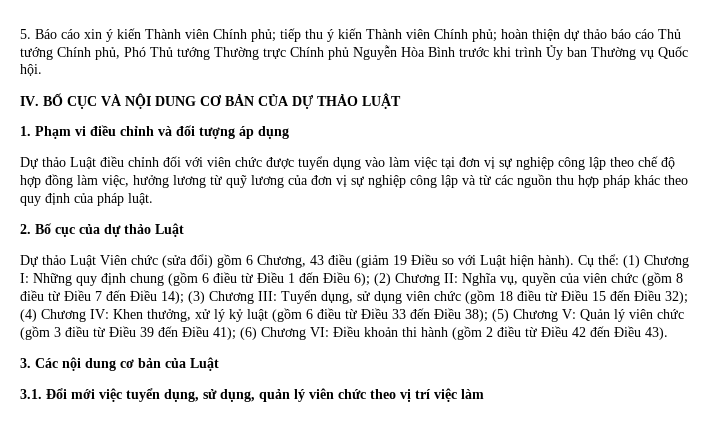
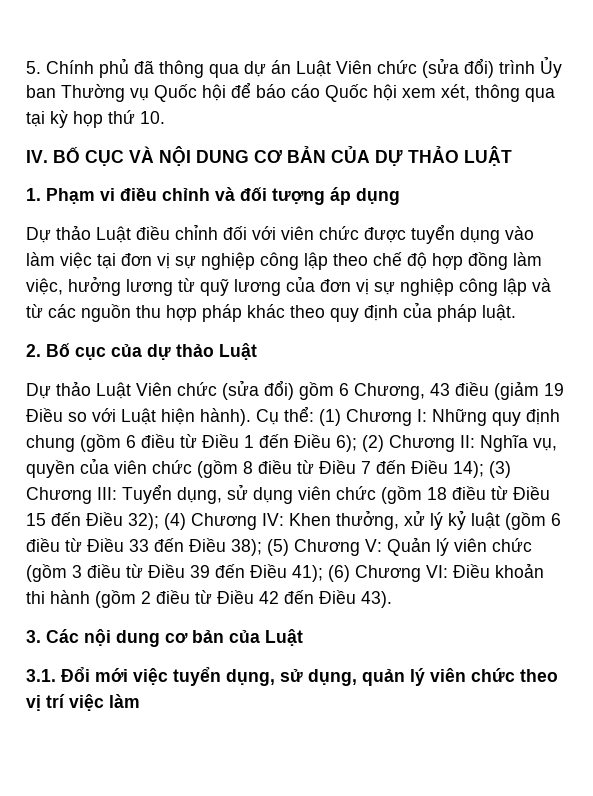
[35,28,681,42] [20,45,511,60] Báo cáo xin ý kiến Thành viên Chính phủ; tiếp thu ý kiến Thành viên Chính phủ; hoàn thiện dự thảo báo cáo Thủ tướng Chính phủ, Phó Thủ tướng Thường trực Chính phủ Nguyễn Hòa Bình trước khi -> [46,58,494,78] Chính phủ đã thông qua dự án Luật Viên chức (sửa đổi)
[20,64,42,76] hội. -> [202,82,555,102] [26,110,165,128] hội để báo cáo Quốc hội xem xét, thông qua tại kỳ họp thứ 10.

